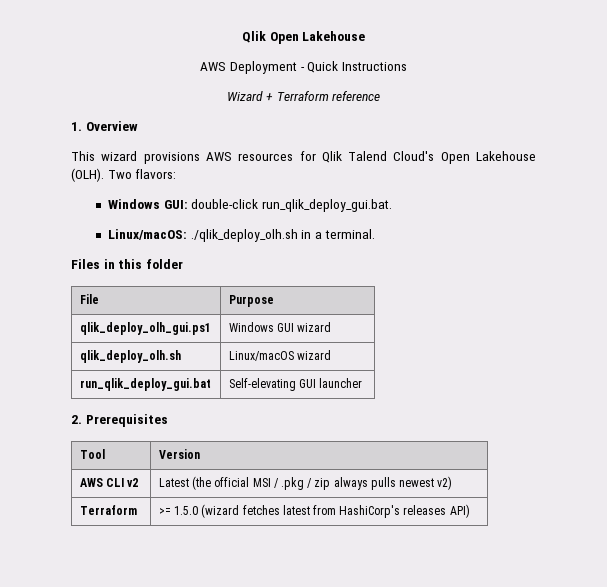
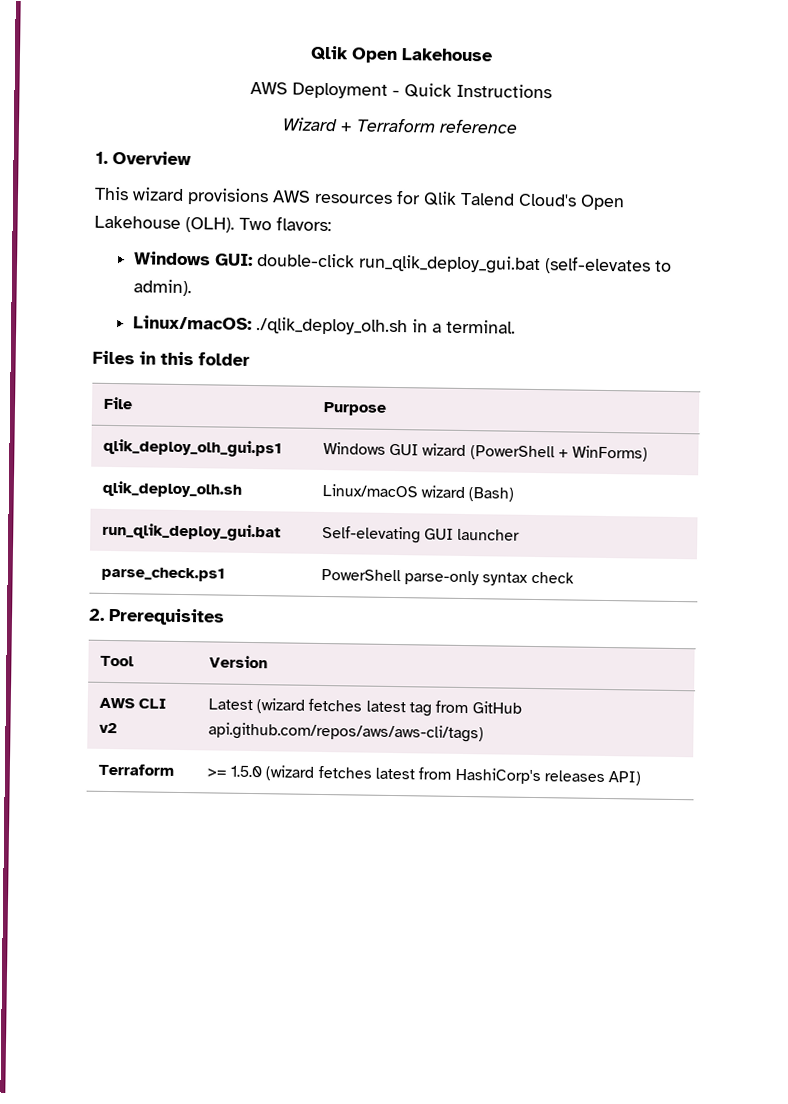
[262,199,393,212] run_qlik_deploy_gui.bat. -> [358,254,673,275] [133,279,193,297] run_qlik_deploy_gui.bat (self-elevates to admin).
(332, 327) none -> [469,445,649,462] (PowerShell + WinForms)
(332, 355) none -> [468,487,515,502] (Bash)
(363, 383) none -> [100,566,225,582] [320,568,574,586] // parse_check.ps1 | PowerShell parse-only syntax check
[192,476,453,490] (the official MSI / .pkg / zip always pulls newest v2) -> [256,698,522,717] [207,722,484,743] (wizard fetches latest tag from GitHub api.github.com/repos/aws/aws-cli/tags)

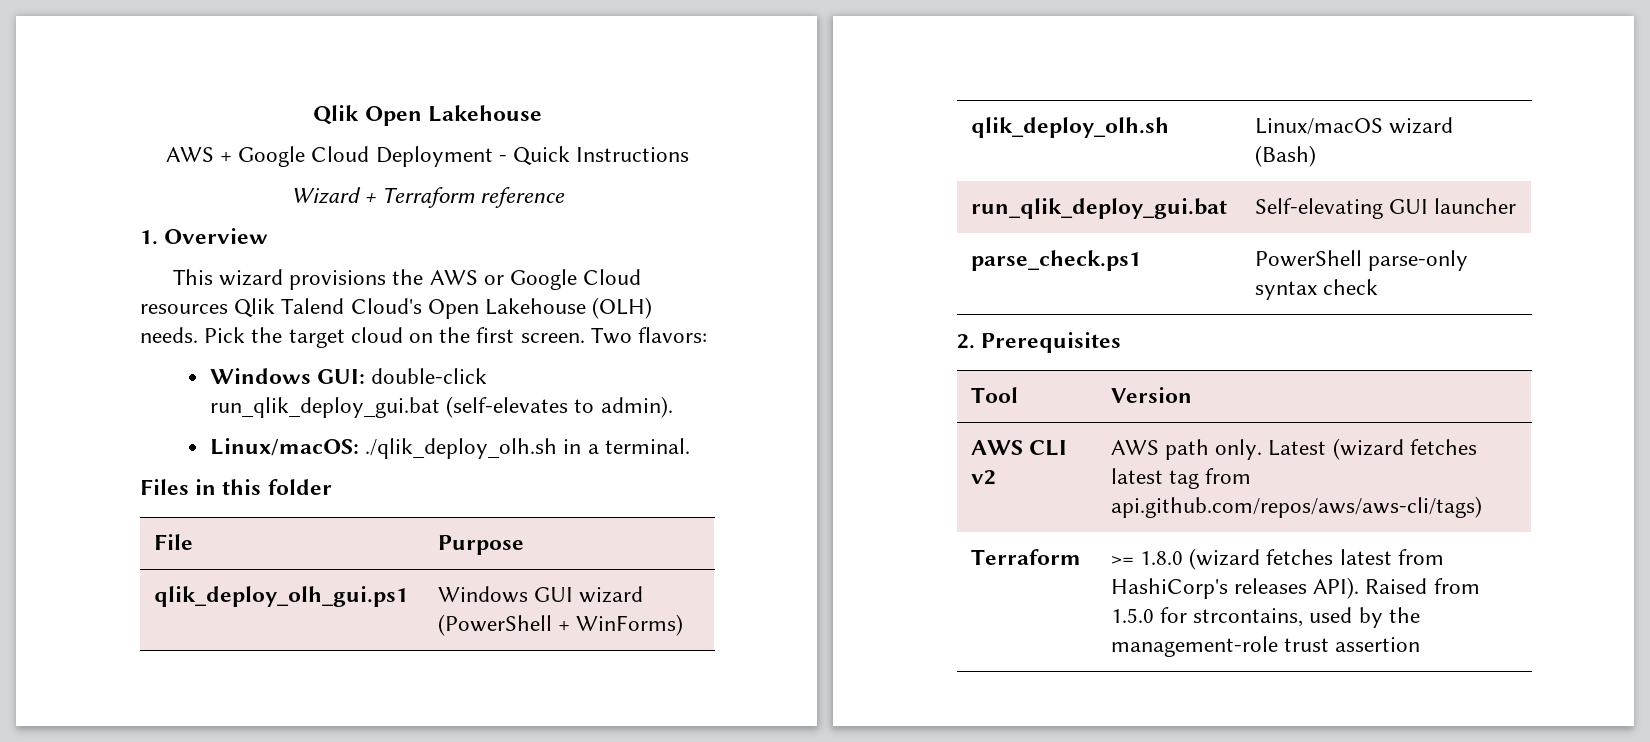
(288, 88) none -> [219,146,370,167] + Google Cloud
[272,190,421,205] AWS resources for -> [392,269,642,290] [140,304,228,314] the AWS or Google Cloud resources
[185,217,235,233] (OLH). -> [592,297,653,319] [140,327,585,348] (OLH) needs. Pick the target cloud on the first screen.
(117, 728) none -> [1110,439,1263,460] AWS path only.
[471,701,522,714] GitHub -> (1252, 476) none
[230,765,263,778] 1.5.0 -> [1139,551,1183,565] 1.8.0
[608,771,642,786] API) -> [1313,577,1480,599] [1110,607,1420,628] [1110,636,1421,657] API). Raised from 1.5.0 for strcontains, used by the management-role trust assertion

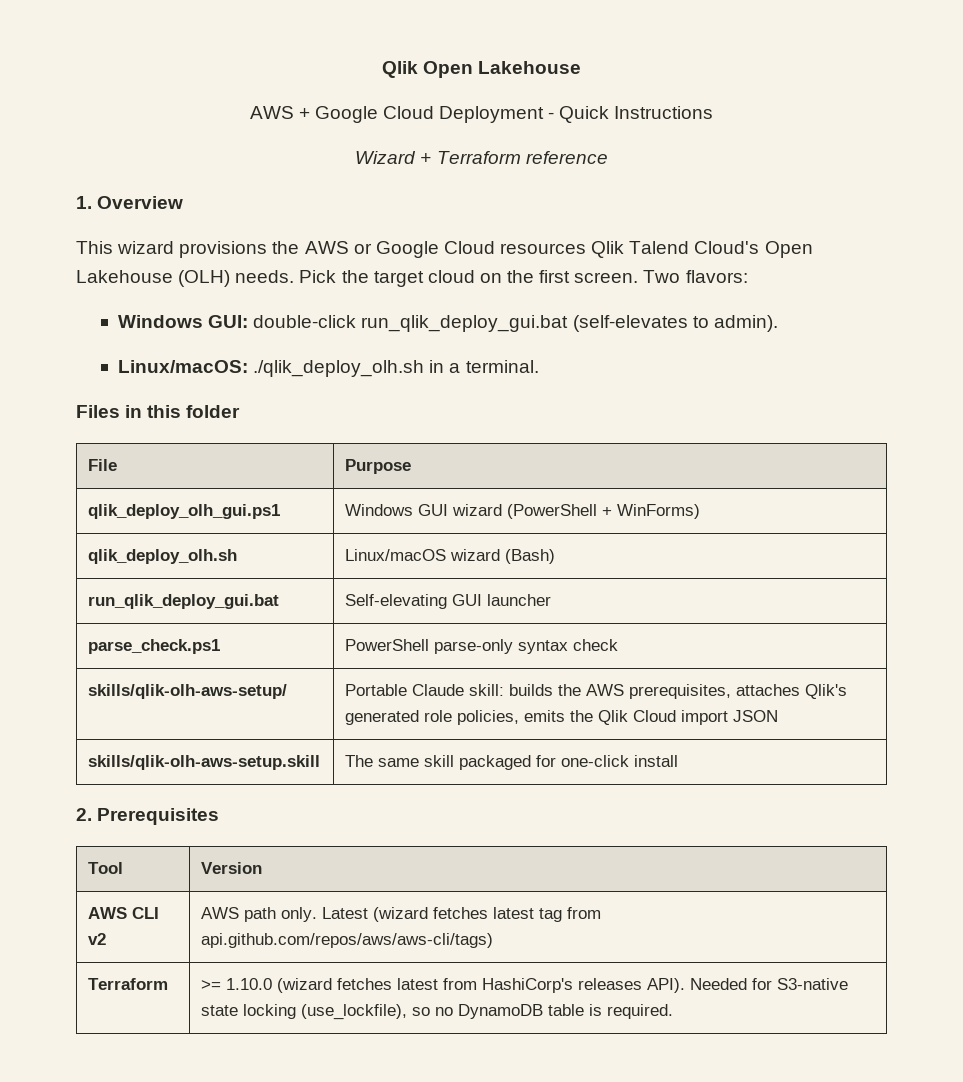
(1378, 287) none -> [88,684,288,699] [345,684,848,699] [345,710,779,725] [88,755,321,770] [345,755,679,770] // skills/qlik-olh-aws-setup/ | Portable Claude skill: builds the AWS prerequisites, attaches Qlik's generated role policies, emits the Qlik Cloud import JSON // skills/qlik-olh-aws-setup.skill | The same skill packaged for one-click install
[1139,551,1183,565] 1.8.0 -> [226,978,273,990] 1.10.0
[1365,578,1480,594] [1110,607,1420,628] [1110,636,1421,657] Raised from 1.5.0 for strcontains, used by the management-role trust assertion -> [690,978,849,990] [201,1004,674,1020] Needed for S3-native state locking (use_lockfile), so no DynamoDB table is required.

